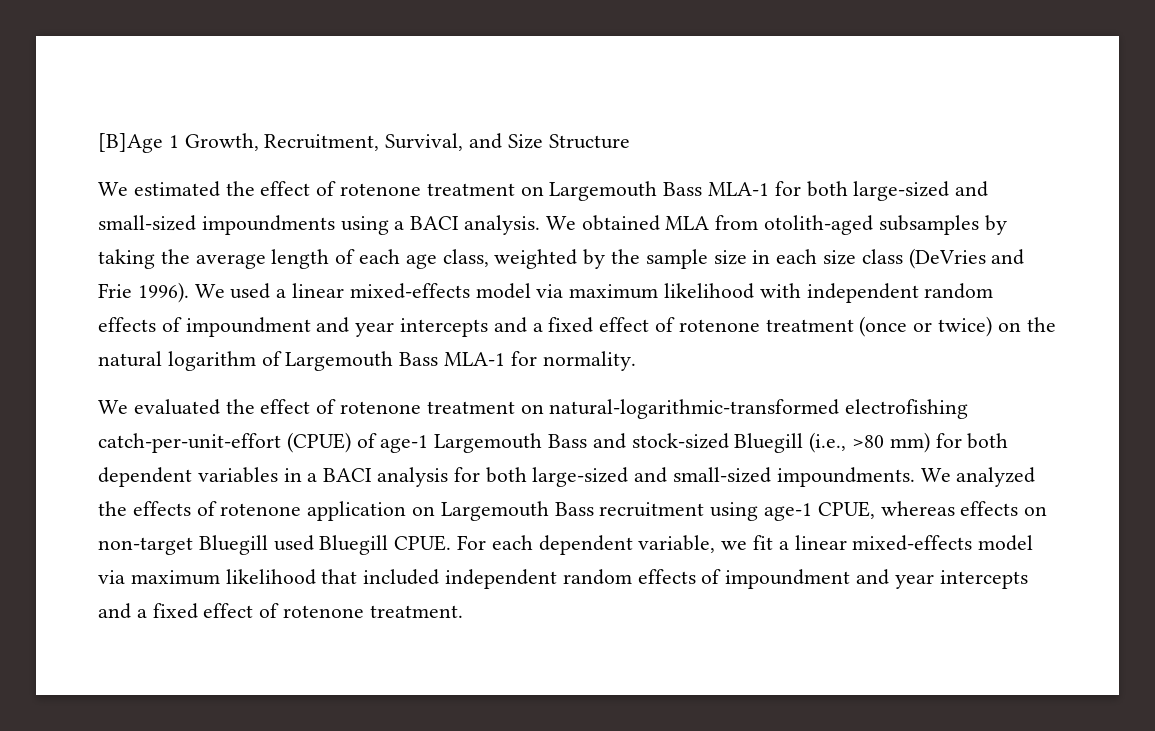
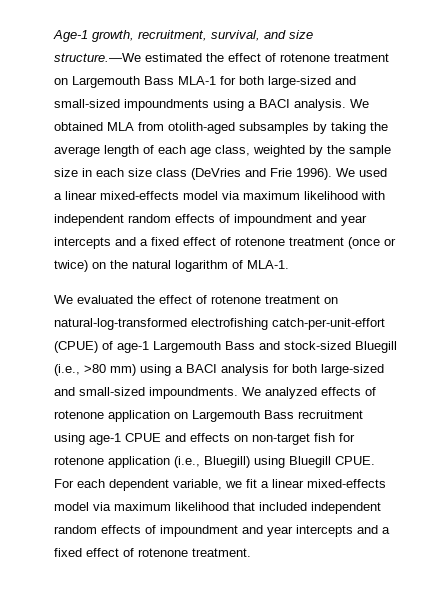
[98,133,630,153] [98,182,128,196] [B]Age 1 Growth, Recruitment, Survival, and Size Structure // We -> [53,30,313,42] [54,53,141,62] Age-1 growth, recruitment, survival, and size structure.—We
[285,351,636,371] Largemouth Bass MLA-1 for normality. -> [247,260,289,269] MLA-1.
[549,399,840,419] natural-logarithmic-transformed -> [54,318,187,330] natural-log-transformed
[935,433,1009,449] [98,467,302,487] for both dependent variables in -> [140,364,171,376] using
[98,501,127,516] the -> (317, 393) none
[817,501,955,519] CPUE, whereas -> [125,433,186,442] CPUE and
[198,535,314,555] Bluegill used -> [314,433,355,442] [54,456,285,468] fish for rotenone application (i.e., Bluegill) using

